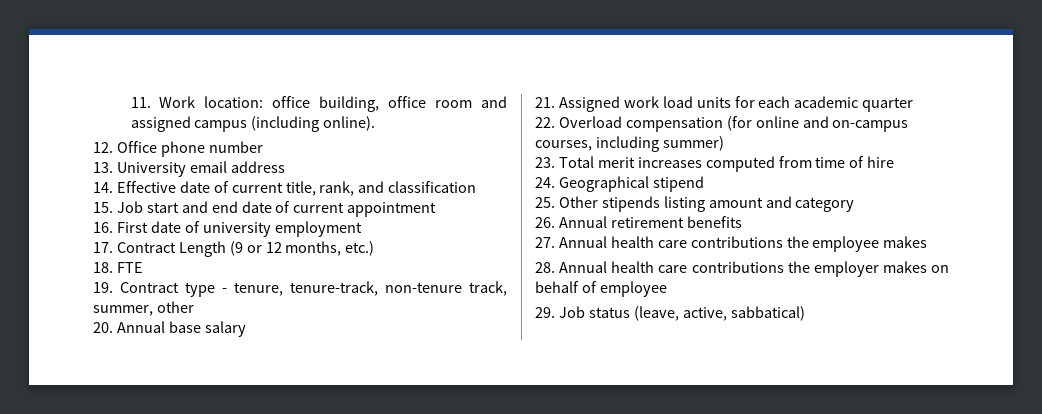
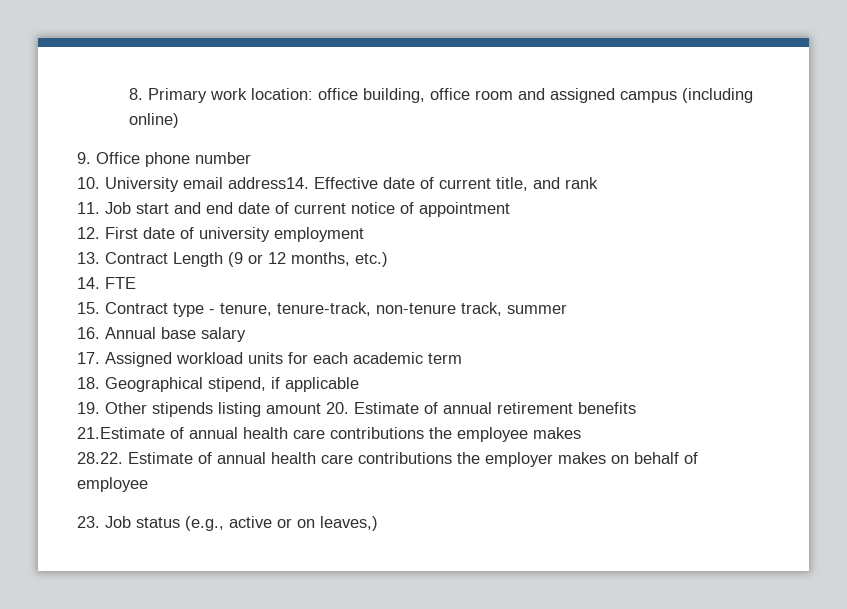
[130,96,196,108] 11. Work -> [128,88,247,103] 8. Primary work
[323,116,376,131] [93,142,113,153] online). // 12. -> [128,113,179,128] [77,152,91,164] online) // 9.
[93,162,113,173] 13. -> [77,177,100,189] 10.
[230,161,285,173] [93,182,113,193] address // 14. -> [228,177,309,189] address14.
[319,181,477,196] [93,202,113,213] rank, and classification // 15. -> [533,177,598,189] [77,202,100,214] and rank // 11.
(345, 207) none -> [351,202,414,214] notice of
[93,222,113,233] 16. -> [77,227,100,239] 12.
[93,242,113,253] 17. -> [77,252,100,264] 13.
[93,262,113,273] 18. -> [77,277,100,289] 14.
[93,282,113,293] 19. -> [77,302,100,314] 15.
[93,301,194,316] [93,322,113,333] summer, other // 20. -> [507,304,567,314] [77,327,100,339] summer // 16.
[535,96,914,112] [535,116,909,132] [535,136,724,152] [535,156,895,172] [535,176,704,192] [535,196,855,212] [535,216,607,228] 21. Assigned work load units for each academic quarter // 22. Overload compensation (for online and on-campus courses, including summer) // 23. Total merit increases computed from time of hire // 24. Geographical stipend // 25. Other stipends listing amount and category // 26. Annual -> [77,352,462,367] [77,377,359,392] [77,402,492,417] 17. Assigned workload units for each academic term // 18. Geographical stipend, if applicable // 19. Other stipends listing amount 20. Estimate of annual
[535,236,607,248] 27. Annual -> [77,427,238,439] 21.Estimate of annual
[535,261,608,273] 28. Annual -> [77,452,266,464] 28.22. Estimate of annual
[535,307,555,318] 29. -> [77,516,100,528] 23.
[633,306,805,321] (leave, active, sabbatical) -> [185,516,378,531] (e.g., active or on leaves,)

